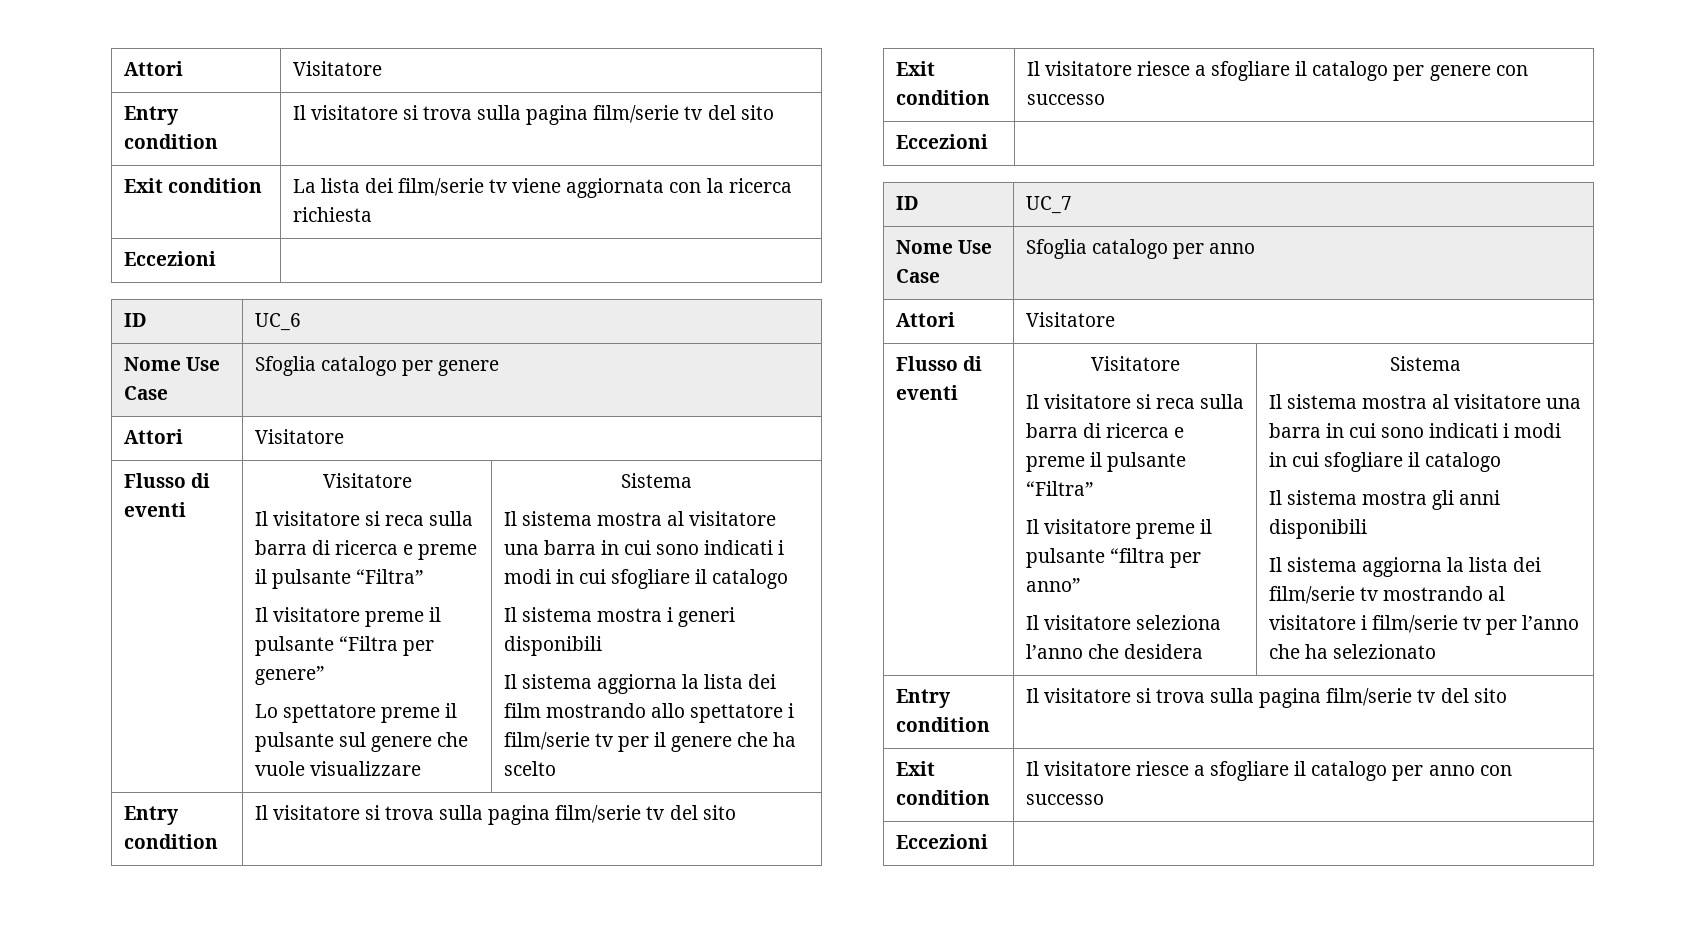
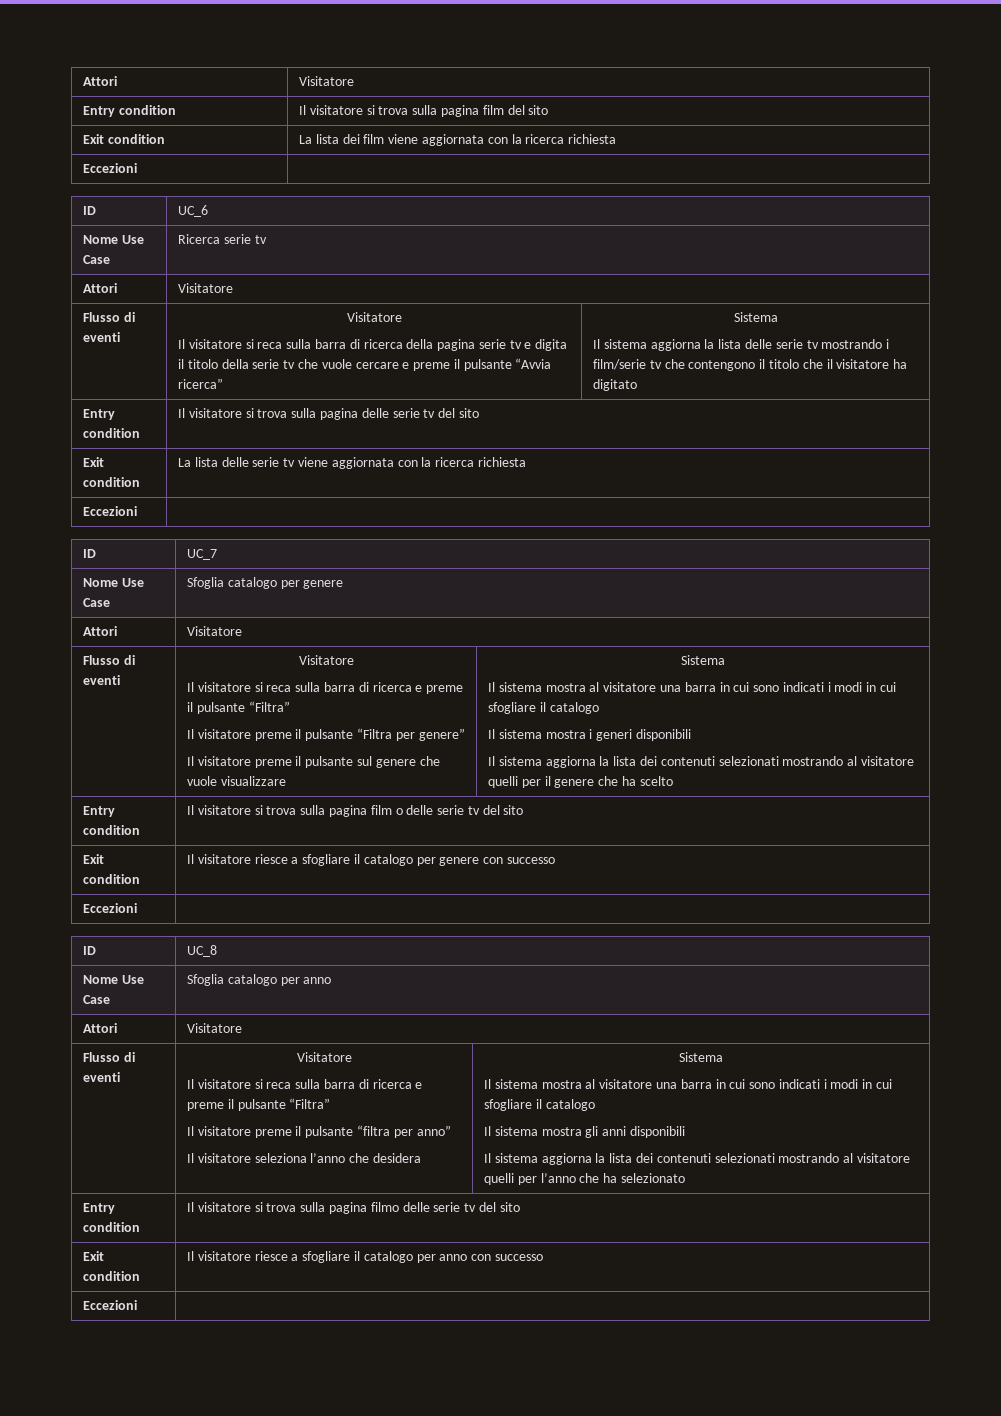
[593,105,680,123] film/serie -> [482,105,549,115] [83,134,165,144] [299,134,617,146] [83,163,138,173] [83,206,97,215] [178,205,209,217] [83,235,144,244] [83,255,111,264] [178,234,267,244] [83,283,118,293] [178,283,234,293] [83,312,135,322] [83,332,121,342] [346,312,402,322] [178,339,568,351] [178,358,552,371] [178,378,224,389] [733,312,778,322] [593,339,890,351] [593,359,908,371] [593,379,638,391] [83,409,116,420] [83,428,141,438] [178,408,420,420] film del sito // Exit condition | La lista dei film viene aggiornata con la ricerca richiesta // Eccezioni | // ID | UC_6 // Nome Use Case | Ricerca serie tv // Attori | Visitatore // Flusso di eventi | Visitatore // Il visitatore si reca sulla barra di ricerca della pagina serie tv e digita il titolo della serie tv che vuole cercare e preme il pulsante “Avvia ricerca” | Sistema // Il sistema aggiorna la lista delle serie tv mostrando i film/serie tv che contengono il titolo che il visitatore ha digitato // Entry condition | Il visitatore si trova sulla pagina delle serie
[364,178,484,196] dei film/serie -> [221,457,280,467] delle serie
[254,313,301,331] UC_6 -> [187,549,218,560] UC_7
[254,704,376,723] Lo spettatore -> [187,756,251,766] Il visitatore
[503,703,795,723] [503,732,613,750] film mostrando allo spettatore i film/serie tv -> [660,756,914,766] [488,776,519,788] contenuti selezionati mostrando al visitatore quelli
[555,805,642,823] film/serie -> [370,805,465,815] film o delle serie
[1025,196,1072,214] UC_7 -> [187,945,218,957] UC_8
[1268,586,1505,604] [1268,615,1481,633] film/serie tv mostrando al visitatore i film/serie tv -> [656,1153,910,1163] [484,1173,515,1185] contenuti selezionati mostrando al visitatore quelli
[1326,688,1413,706] film/serie -> [370,1202,461,1212] filmo delle serie

